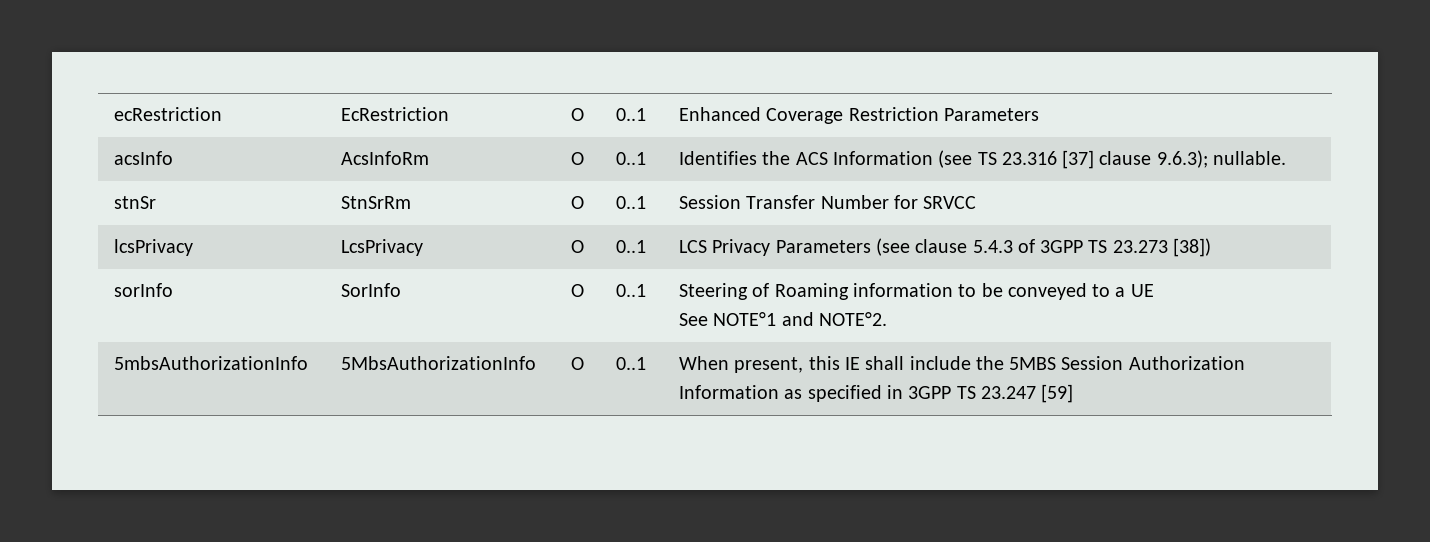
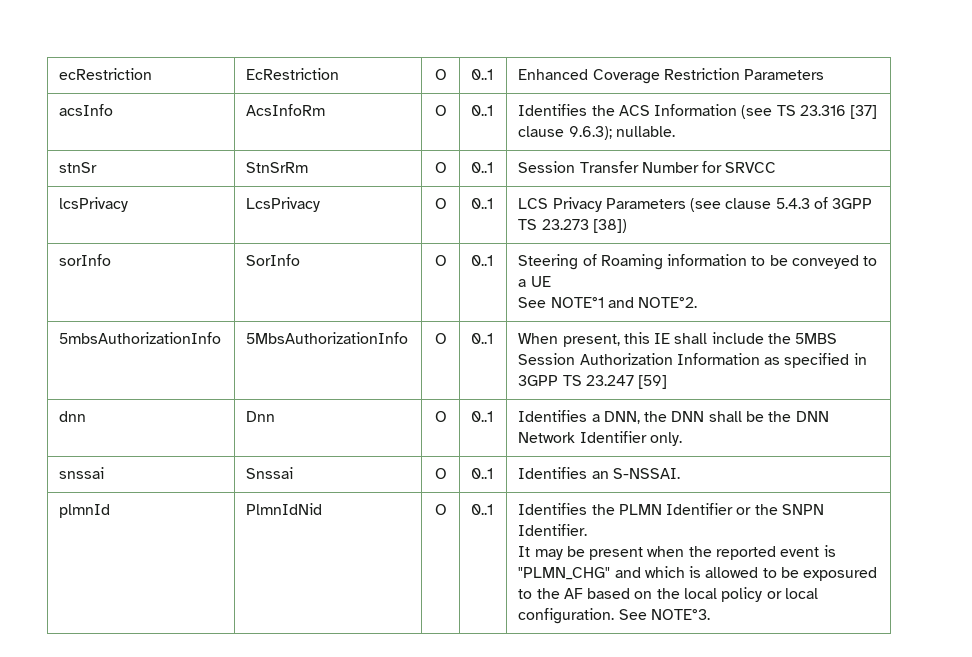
(1074, 393) none -> [59,411,87,422] [246,411,276,422] [434,411,447,422] [471,411,494,422] [518,410,829,424] [518,431,682,446] [59,467,105,479] [246,467,294,479] [434,468,447,479] [471,468,494,479] [518,467,680,479] [59,504,111,518] [246,503,323,515] [434,504,447,515] [471,504,494,515] [518,503,825,515] [518,524,588,536] [518,545,836,560] [518,566,878,581] [518,587,819,602] [518,608,710,624] // dnn | Dnn | O | 0..1 | Identifies a DNN, the DNN shall be the DNN Network Identifier only. // snssai | Snssai | O | 0..1 | Identifies an S-NSSAI. // plmnId | PlmnIdNid | O | 0..1 | Identifies the PLMN Identifier or the SNPN Identifier. // It may be present when the reported event is "PLMN_CHG" and which is allowed to be exposured to the AF based on the local policy or local configuration. See NOTE°3.

